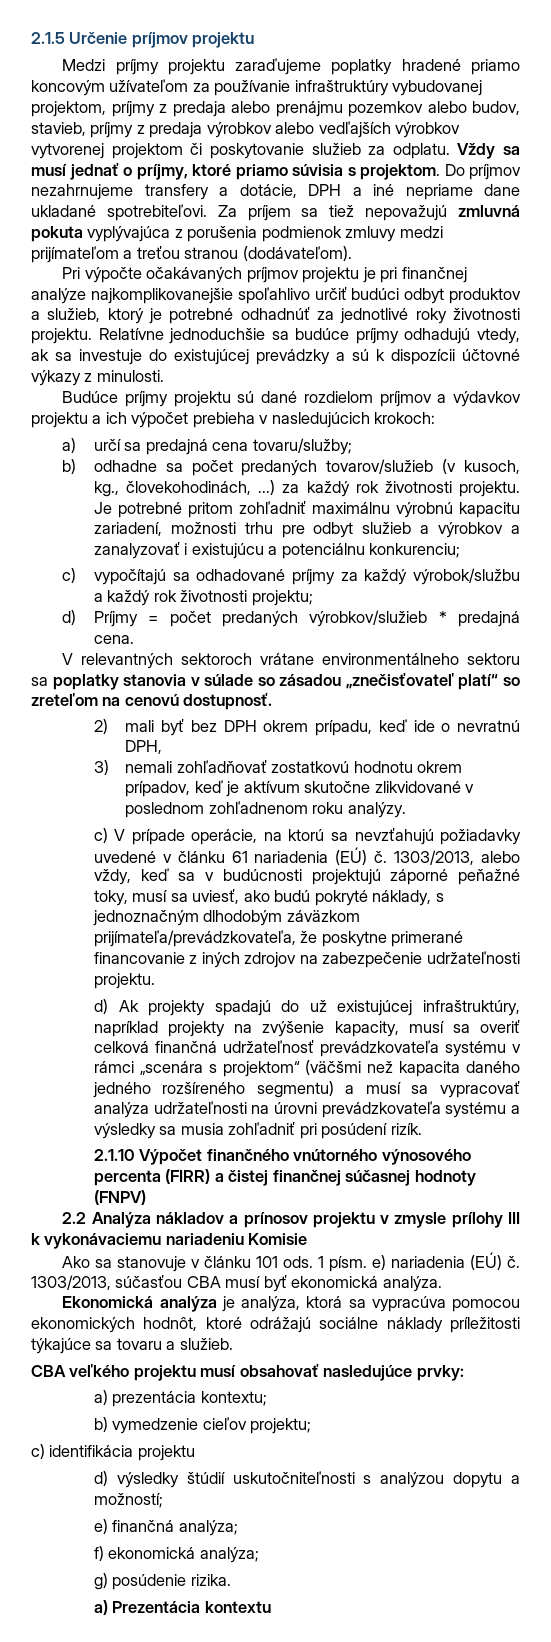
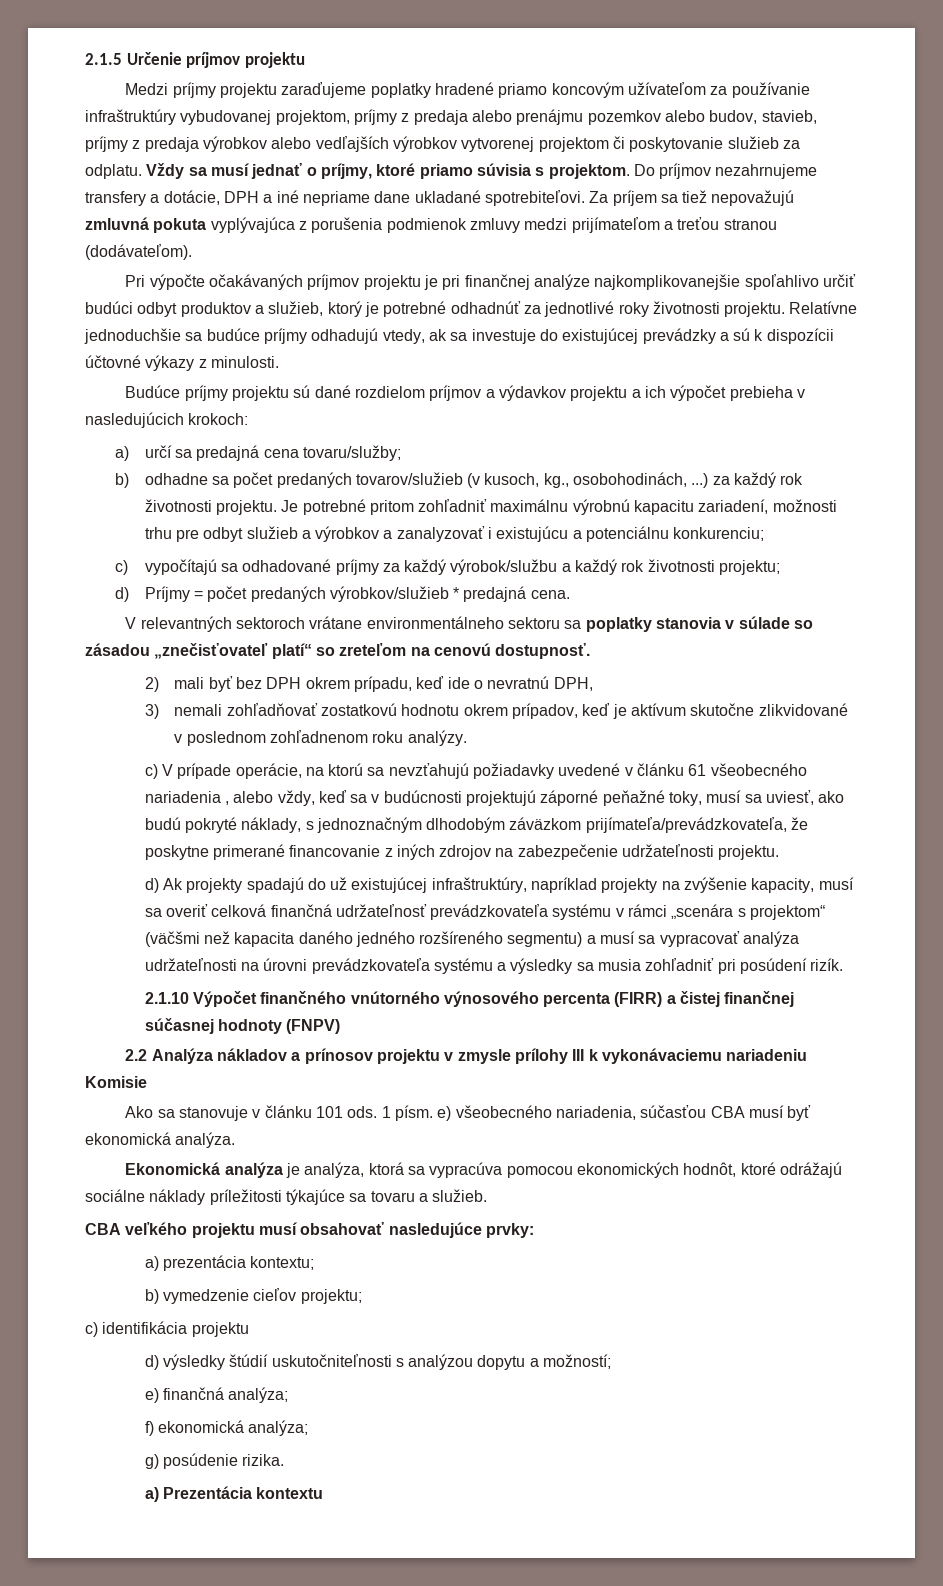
[126,481,252,495] človekohodinách, -> [573,472,688,487] osobohodinách,
[254,847,475,865] nariadenia (EÚ) č. 1303/2013, -> [710,763,807,776] [144,791,229,805] všeobecného nariadenia ,
[391,1252,520,1270] [31,1275,111,1290] nariadenia (EÚ) č. 1303/2013, -> [455,1105,636,1120] všeobecného nariadenia,

